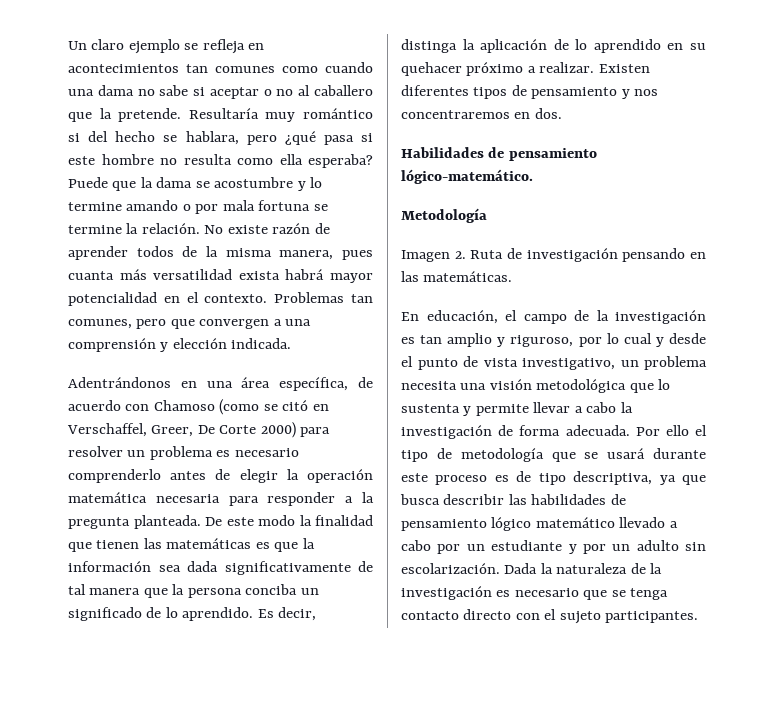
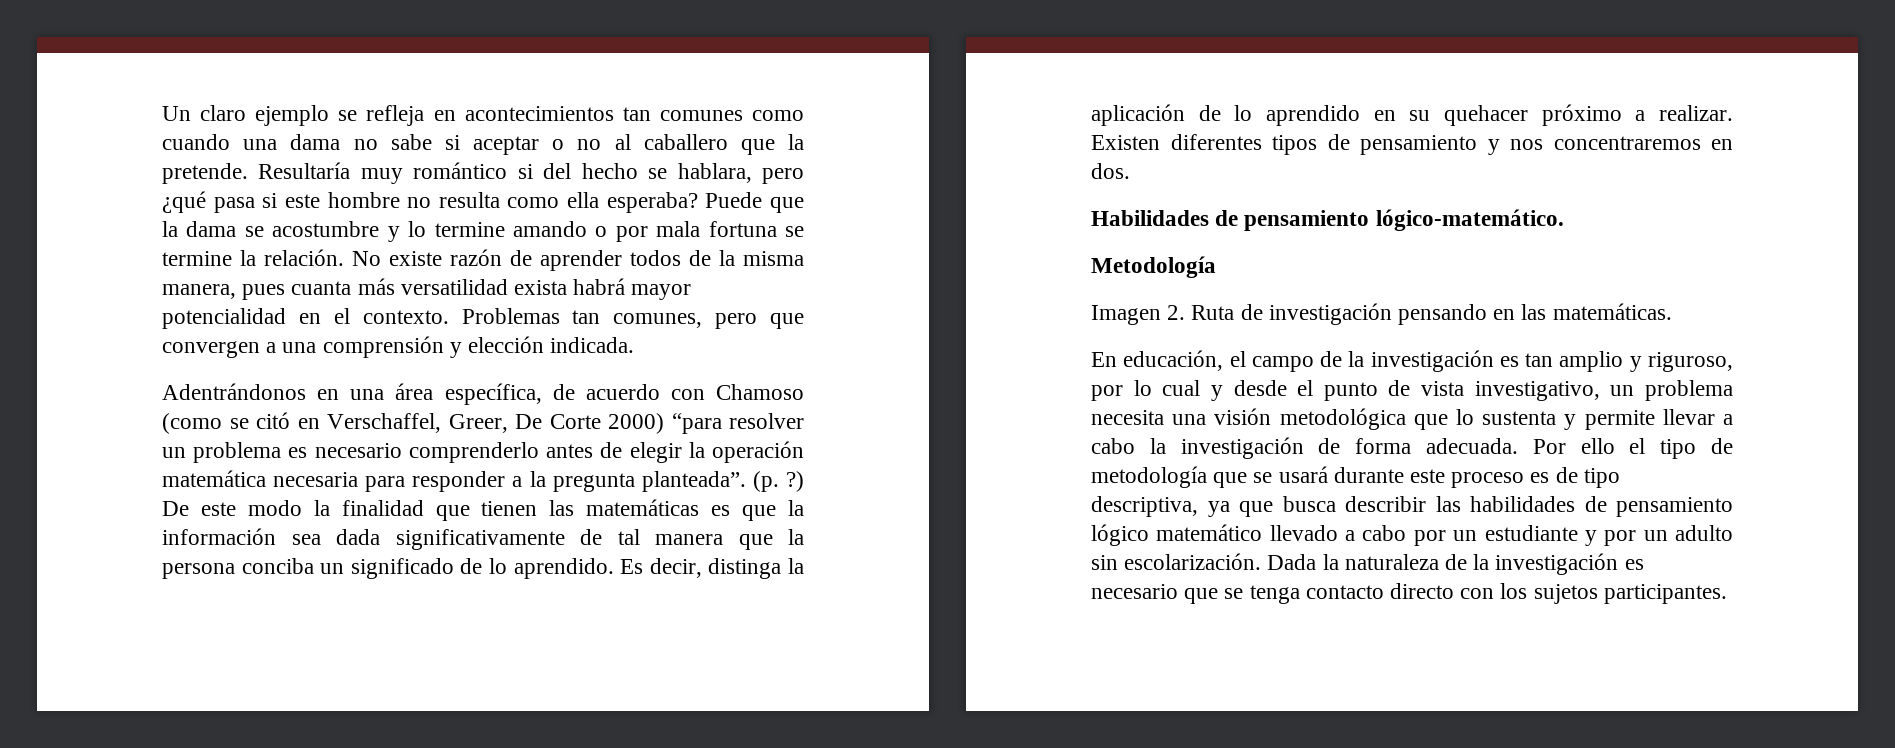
[300,427,331,437] para -> [671,413,722,434] “para
[133,515,201,529] planteada. -> [641,471,804,492] planteada”. (p. ?)
[544,609,601,624] el sujeto -> [1500,583,1598,604] los sujetos

